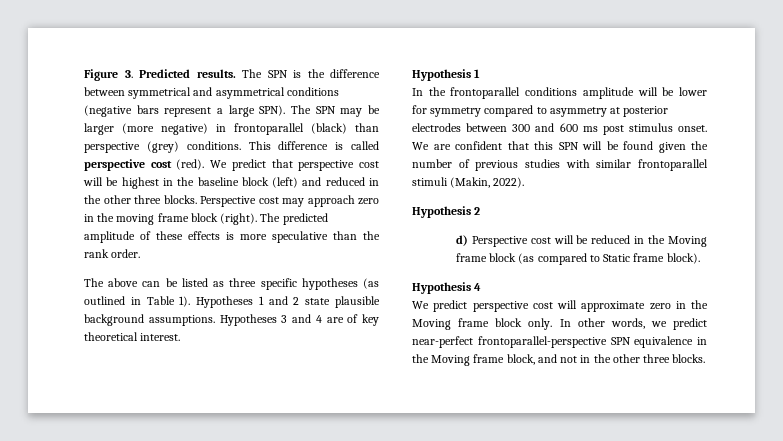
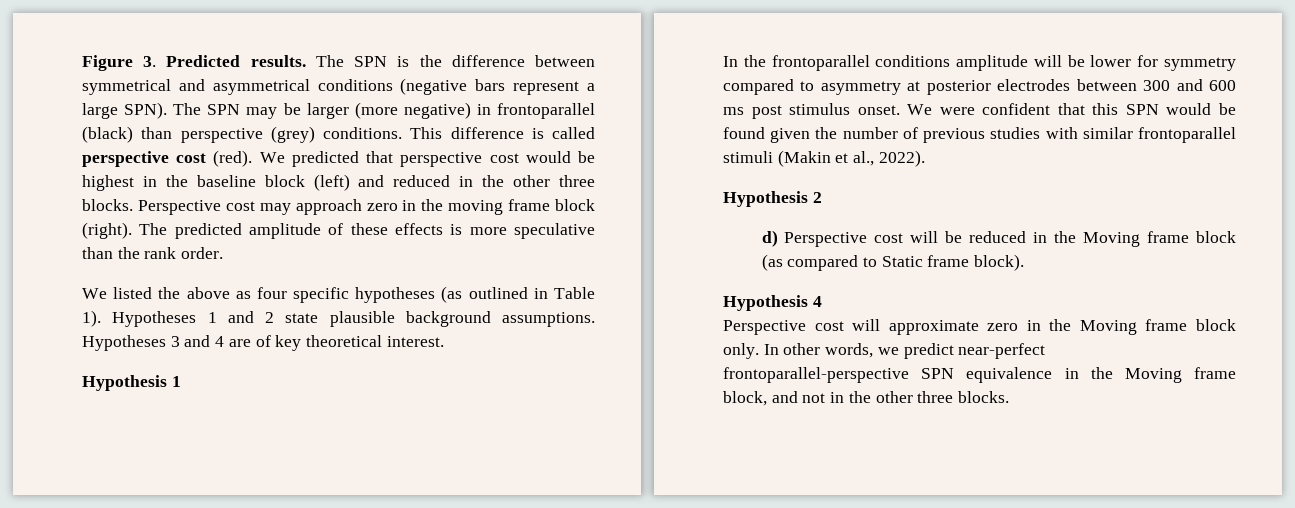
[231,159,266,171] predict -> [291,151,359,167] predicted
[83,177,103,186] will -> [525,151,571,163] would
[84,278,257,287] The above can be listed as three -> [82,287,287,299] We listed the above as four
[433,144,451,150] are -> [939,107,975,115] were
[582,141,602,150] will -> [1166,103,1212,115] would
[450,177,491,188] (Makin, -> [777,150,875,167] (Makin et al.,
[412,300,529,312] We predict perspective -> [723,320,806,335] Perspective

